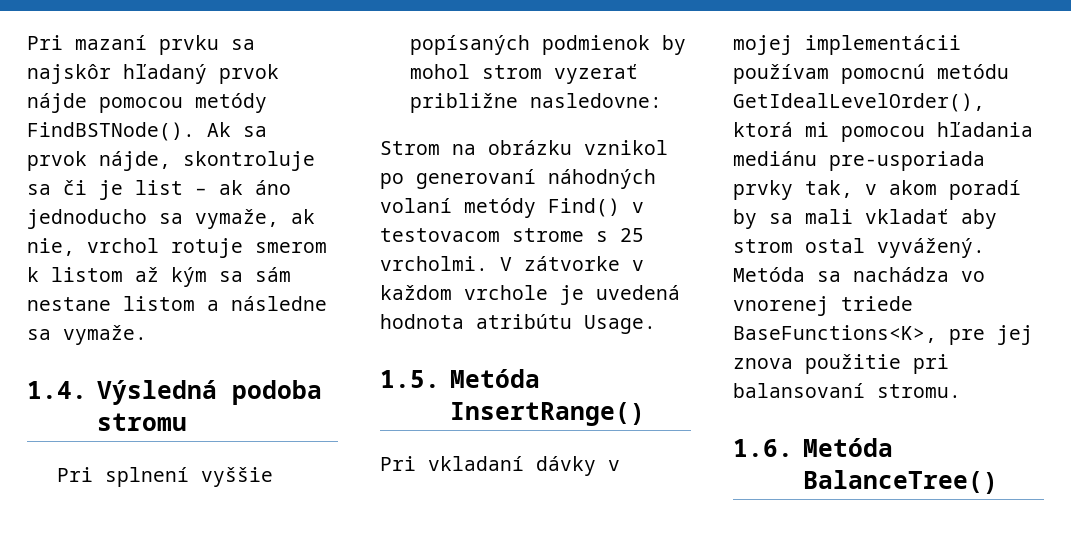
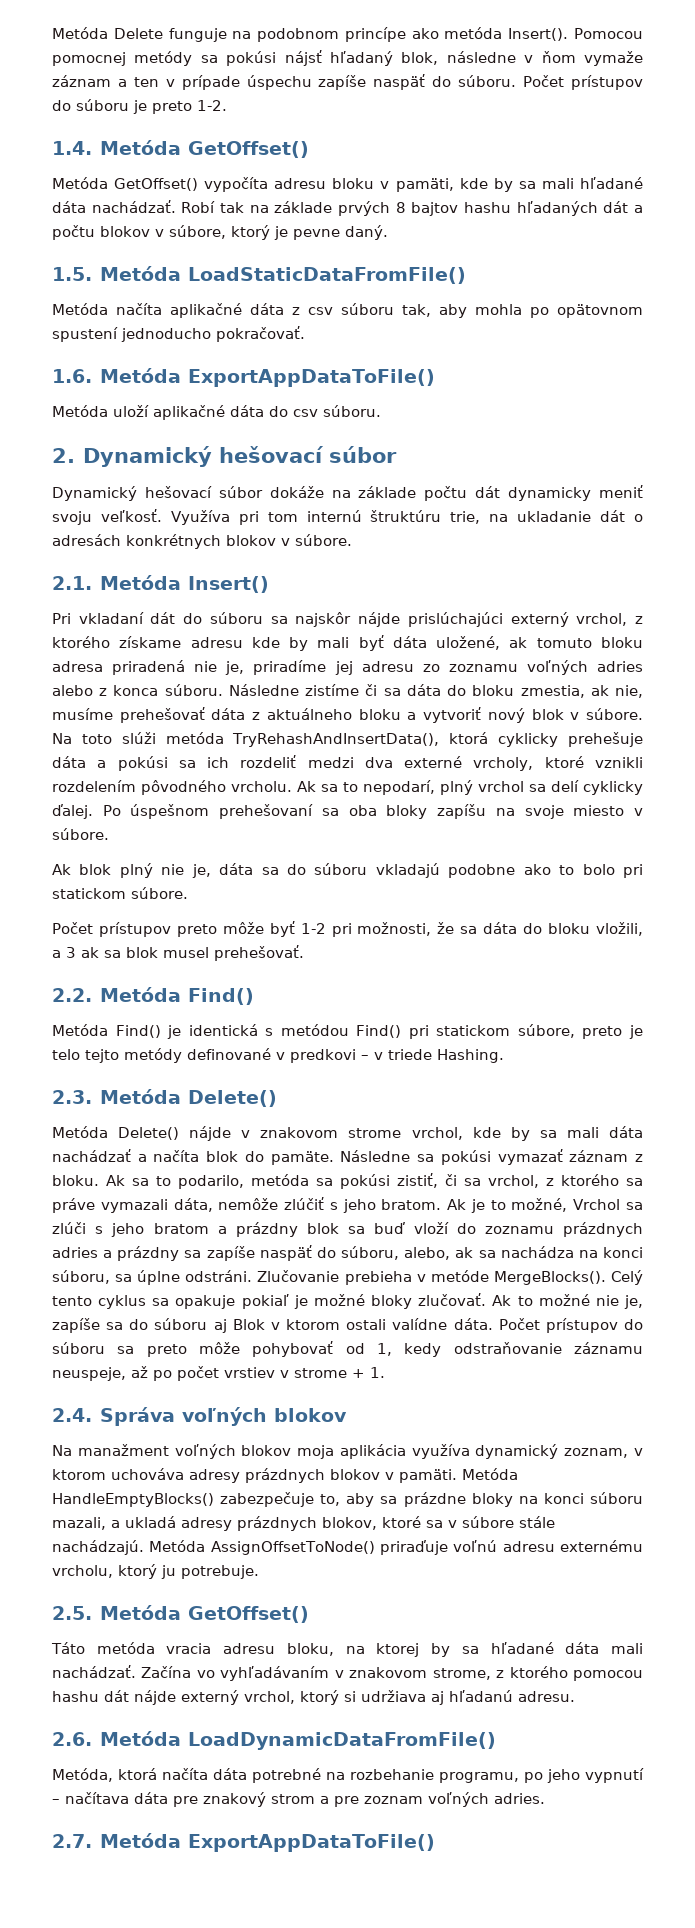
[27,35,255,55] [27,64,279,84] [27,93,267,113] [27,122,267,141] [27,151,315,171] [27,180,291,200] [27,209,315,229] [27,238,327,258] [27,267,291,287] [27,296,327,311] [27,325,147,345] [27,380,322,405] [96,413,187,431] [57,467,274,487] [410,35,687,55] [410,64,639,84] [410,93,663,113] [380,140,668,155] [380,169,656,189] [380,198,644,218] [380,228,644,242] [380,256,644,271] [380,285,680,305] [380,314,656,334] [380,369,540,388] [449,402,645,426] [380,456,620,476] [733,35,961,55] [733,64,1009,84] [733,93,985,112] [733,122,1033,142] [733,151,985,171] [733,180,1021,200] [733,209,997,229] [733,238,985,258] [733,267,985,282] [733,296,913,316] [733,325,1033,345] [733,354,949,374] [733,383,961,398] [733,438,893,457] [802,470,998,494] Pri mazaní prvku sa najskôr hľadaný prvok nájde pomocou metódy FindBSTNode(). Ak sa prvok nájde, skontroluje sa či je list – ak áno jednoducho sa vymaže, ak nie, vrchol rotuje smerom k listom až kým sa sám nestane listom a následne sa vymaže. // 1.4. Výsledná podoba stromu // Pri splnení vyššie popísaných podmienok by mohol strom vyzerať približne nasledovne: // Strom na obrázku vznikol po generovaní náhodných volaní metódy Find() v testovacom strome s 25 vrcholmi. V zátvorke v každom vrchole je uvedená hodnota atribútu Usage. // 1.5. Metóda InsertRange() // Pri vkladaní dávky v mojej implementácii používam pomocnú metódu GetIdealLevelOrder(), ktorá mi pomocou hľadania mediánu pre-usporiada prvky tak, v akom poradí by sa mali vkladať aby strom ostal vyvážený. Metóda sa nachádza vo vnorenej triede BaseFunctions<K>, pre jej znova použitie pri balansovaní stromu. // 1.6. Metóda BalanceTree() -> [52,27,643,42] [52,50,643,66] [52,74,644,90] [52,99,227,114] [52,140,309,158] [52,177,643,192] [52,200,643,216] [52,225,388,240] [52,266,467,284] [52,303,643,318] [52,326,305,342] [52,368,436,387] [52,405,381,420] [52,446,397,467] [52,485,644,501] [52,509,643,525] [52,534,352,549] [52,575,269,593] [52,612,643,627] [52,635,643,651] [52,660,644,675] [52,684,643,698] [52,707,644,723] [52,732,643,747] [52,755,643,771] [52,780,643,795] [52,804,644,819] [52,828,109,840] [52,863,643,878] [52,887,188,899] [52,921,643,937] [52,945,304,961] [52,987,254,1005] [52,1024,643,1039] [52,1048,504,1063] [52,1089,277,1107] [52,1126,643,1141] [52,1149,644,1165] [52,1173,643,1189] [52,1197,643,1213] [52,1222,644,1237] [52,1245,643,1261] [52,1270,643,1285] [52,1293,643,1309] [52,1318,643,1333] [52,1341,643,1357] [52,1366,385,1381] [52,1407,347,1426] [52,1444,643,1459] [52,1468,518,1483] [52,1492,643,1507] [52,1516,555,1531] [52,1540,644,1555] [52,1564,259,1579] [52,1605,309,1623] [51,1642,643,1657] [52,1665,644,1681] [52,1690,575,1705] [52,1731,497,1750] [52,1768,644,1783] [52,1792,545,1807] [52,1833,436,1852] Metóda Delete funguje na podobnom princípe ako metóda Insert(). Pomocou pomocnej metódy sa pokúsi nájsť hľadaný blok, následne v ňom vymaže záznam a ten v prípade úspechu zapíše naspäť do súboru. Počet prístupov do súboru je preto 1-2. // 1.4. Metóda GetOffset() // Metóda GetOffset() vypočíta adresu bloku v pamäti, kde by sa mali hľadané dáta nachádzať. Robí tak na základe prvých 8 bajtov hashu hľadaných dát a počtu blokov v súbore, ktorý je pevne daný. // 1.5. Metóda LoadStaticDataFromFile() // Metóda načíta aplikačné dáta z csv súboru tak, aby mohla po opätovnom spustení jednoducho pokračovať. // 1.6. Metóda ExportAppDataToFile() // Metóda uloží aplikačné dáta do csv súboru. // 2. Dynamický hešovací súbor // Dynamický hešovací súbor dokáže na základe počtu dát dynamicky meniť svoju veľkosť. Využíva pri tom internú štruktúru trie, na ukladanie dát o adresách konkrétnych blokov v súbore. // 2.1. Metóda Insert() // Pri vkladaní dát do súboru sa najskôr nájde prislúchajúci externý vrchol, z ktorého získame adresu kde by mali byť dáta uložené, ak tomuto bloku adresa priradená nie je, priradíme jej adresu zo zoznamu voľných adries alebo z konca súboru. Následne zistíme či sa dáta do bloku zmestia, ak nie, musíme prehešovať dáta z aktuálneho bloku a vytvoriť nový blok v súbore. Na toto slúži metóda TryRehashAndInsertData(), ktorá cyklicky prehešuje dáta a pokúsi sa ich rozdeliť medzi dva externé vrcholy, ktoré vznikli rozdelením pôvodného vrcholu. Ak sa to nepodarí, plný vrchol sa delí cyklicky ďalej. Po úspešnom prehešovaní sa oba bloky zapíšu na svoje miesto v súbore. // Ak blok plný nie je, dáta sa do súboru vkladajú podobne ako to bolo pri statickom súbore. // Počet prístupov preto môže byť 1-2 pri možnosti, že sa dáta do bloku vložili, a 3 ak sa blok musel prehešovať. // 2.2. Metóda Find() // Metóda Find() je identická s metódou Find() pri statickom súbore, preto je telo tejto metódy definované v predkovi – v triede Hashing. // 2.3. Metóda Delete() // Metóda Delete() nájde v znakovom strome vrchol, kde by sa mali dáta nachádzať a načíta blok do pamäte. Následne sa pokúsi vymazať záznam z bloku. Ak sa to podarilo, metóda sa pokúsi zistiť, či sa vrchol, z ktorého sa práve vymazali dáta, nemôže zlúčiť s jeho bratom. Ak je to možné, Vrchol sa zlúči s jeho bratom a prázdny blok sa buď vloží do zoznamu prázdnych adries a prázdny sa zapíše naspäť do súboru, alebo, ak sa nachádza na konci súboru, sa úplne odstráni. Zlučovanie prebieha v metóde MergeBlocks(). Celý tento cyklus sa opakuje pokiaľ je možné bloky zlučovať. Ak to možné nie je, zapíše sa do súboru aj Blok v ktorom ostali valídne dáta. Počet prístupov do súboru sa preto môže pohybovať od 1, kedy odstraňovanie záznamu neuspeje, až po počet vrstiev v strome + 1. // 2.4. Správa voľných blokov // Na manažment voľných blokov moja aplikácia využíva dynamický zoznam, v ktorom uchováva adresy prázdnych blokov v pamäti. Metóda HandleEmptyBlocks() zabezpečuje to, aby sa prázdne bloky na konci súboru mazali, a ukladá adresy prázdnych blokov, ktoré sa v súbore stále nachádzajú. Metóda AssignOffsetToNode() priraďuje voľnú adresu externému vrcholu, ktorý ju potrebuje. // 2.5. Metóda GetOffset() // Táto metóda vracia adresu bloku, na ktorej by sa hľadané dáta mali nachádzať. Začína vo vyhľadávaním v znakovom strome, z ktorého pomocou hashu dát nájde externý vrchol, ktorý si udržiava aj hľadanú adresu. // 2.6. Metóda LoadDynamicDataFromFile() // Metóda, ktorá načíta dáta potrebné na rozbehanie programu, po jeho vypnutí – načítava dáta pre znakový strom a pre zoznam voľných adries. // 2.7. Metóda ExportAppDataToFile()

